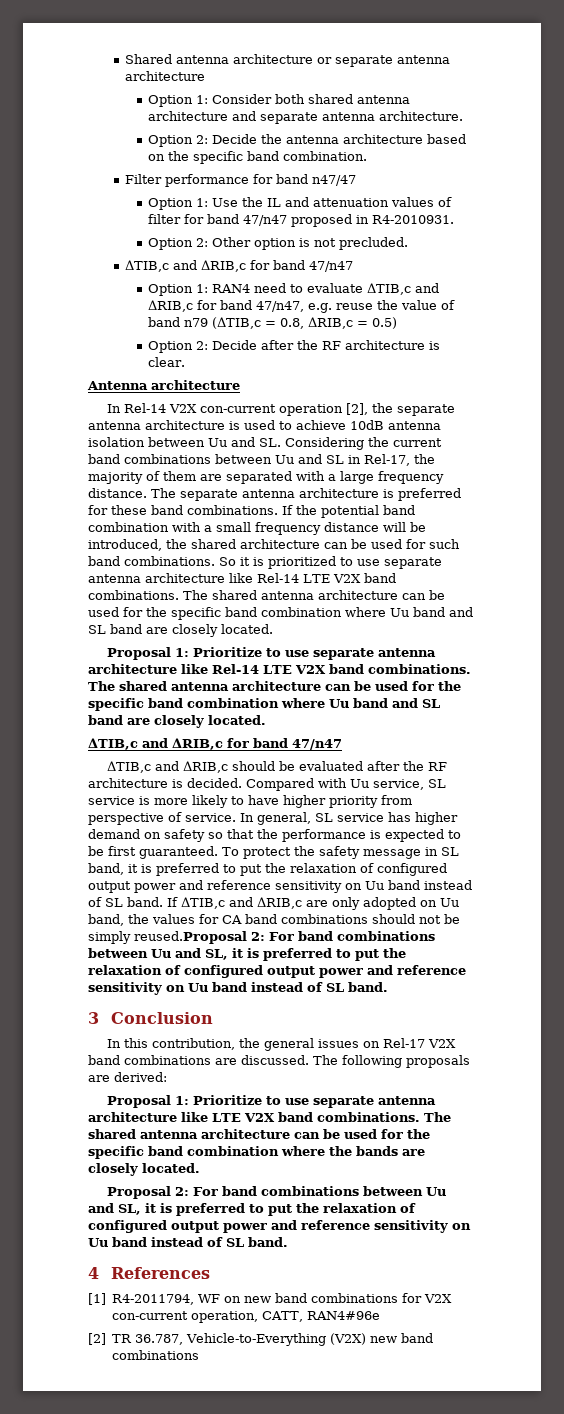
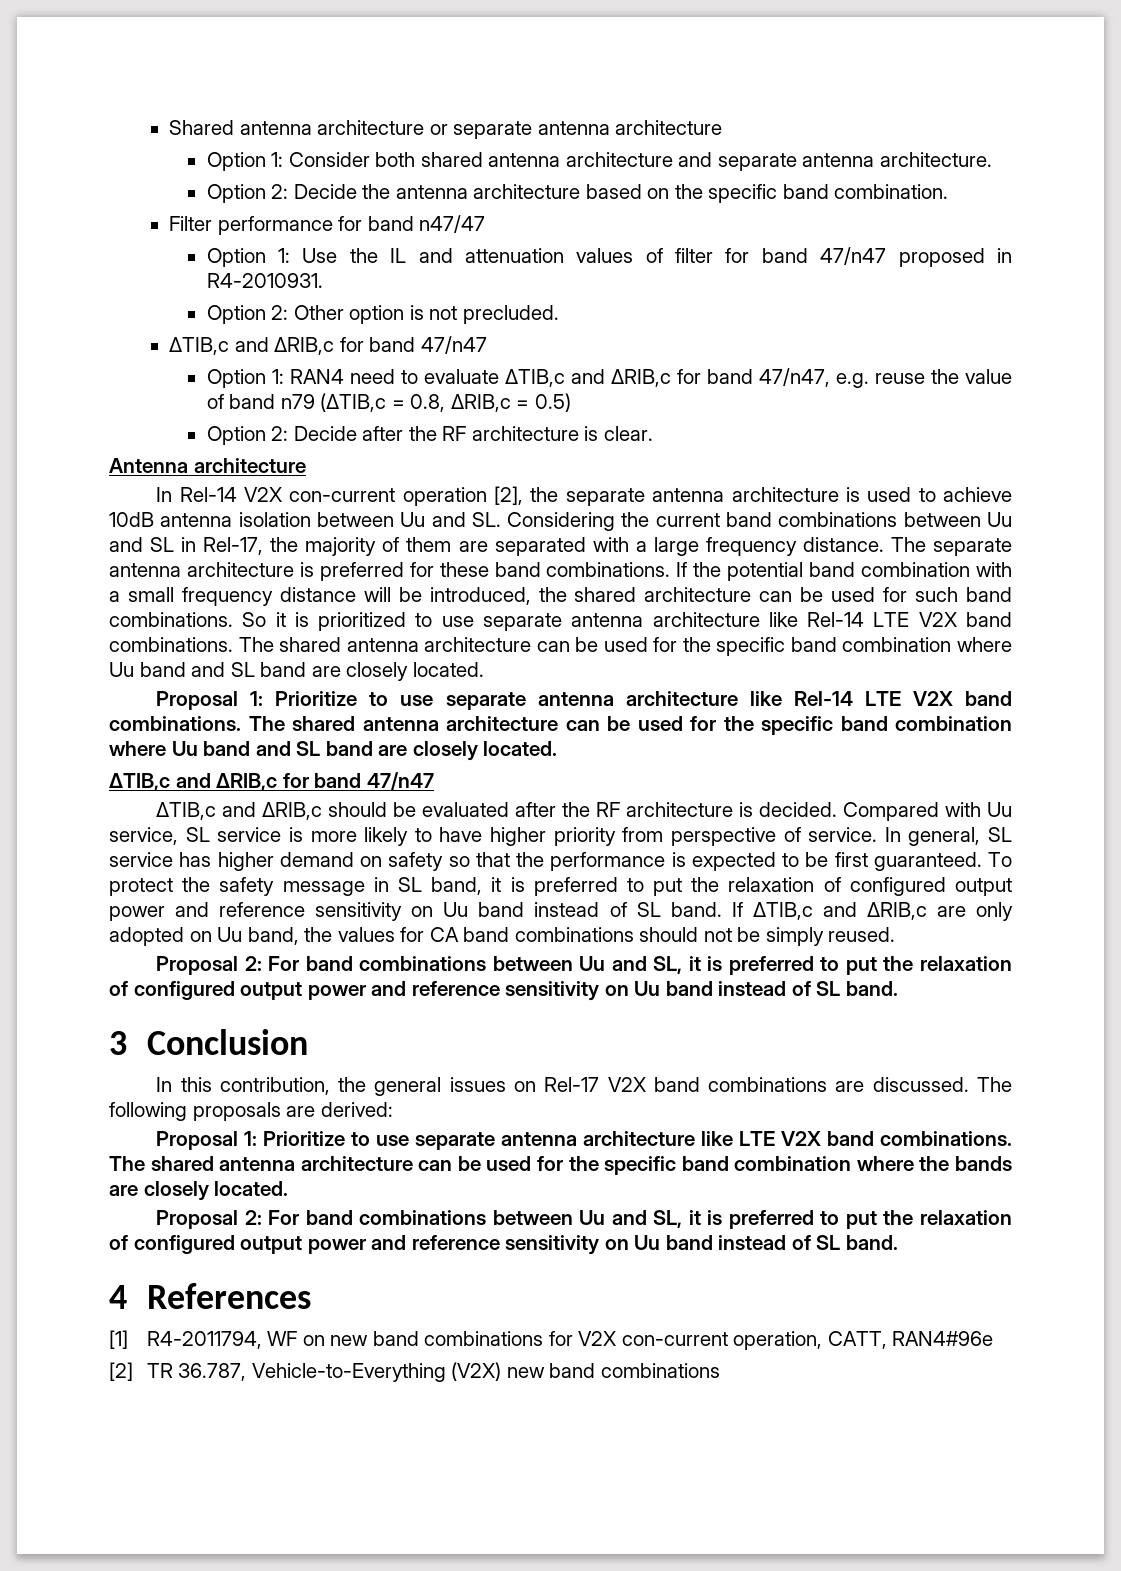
[134,931,247,944] reused.Proposal -> [828,927,896,942] [156,956,239,975] reused. // Proposal

